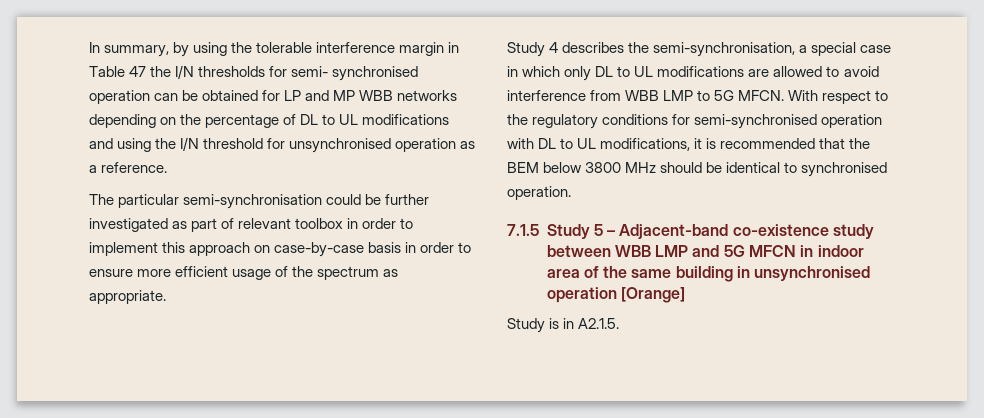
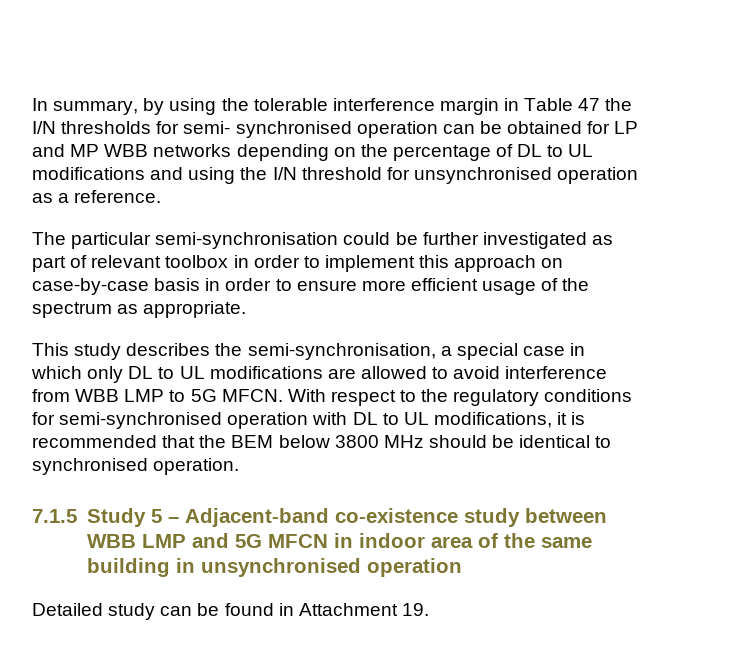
[507,42,559,57] Study 4 -> [32,343,122,360] This study
[620,287,685,303] [507,318,620,333] [Orange] // Study is in A2.1.5. -> [32,603,429,620] // Detailed study can be found in Attachment 19.

